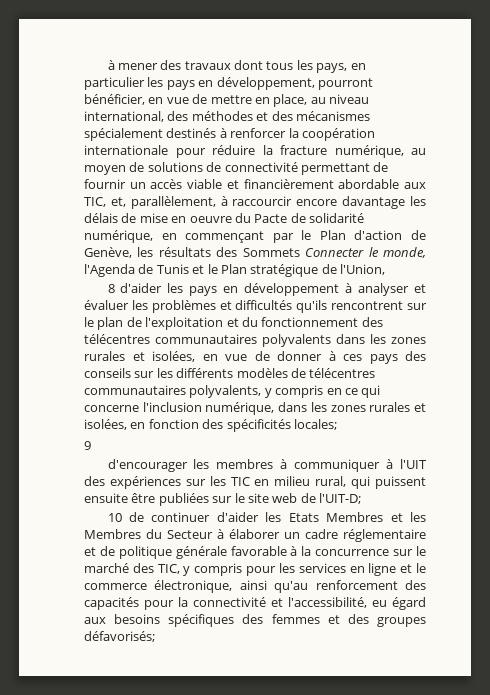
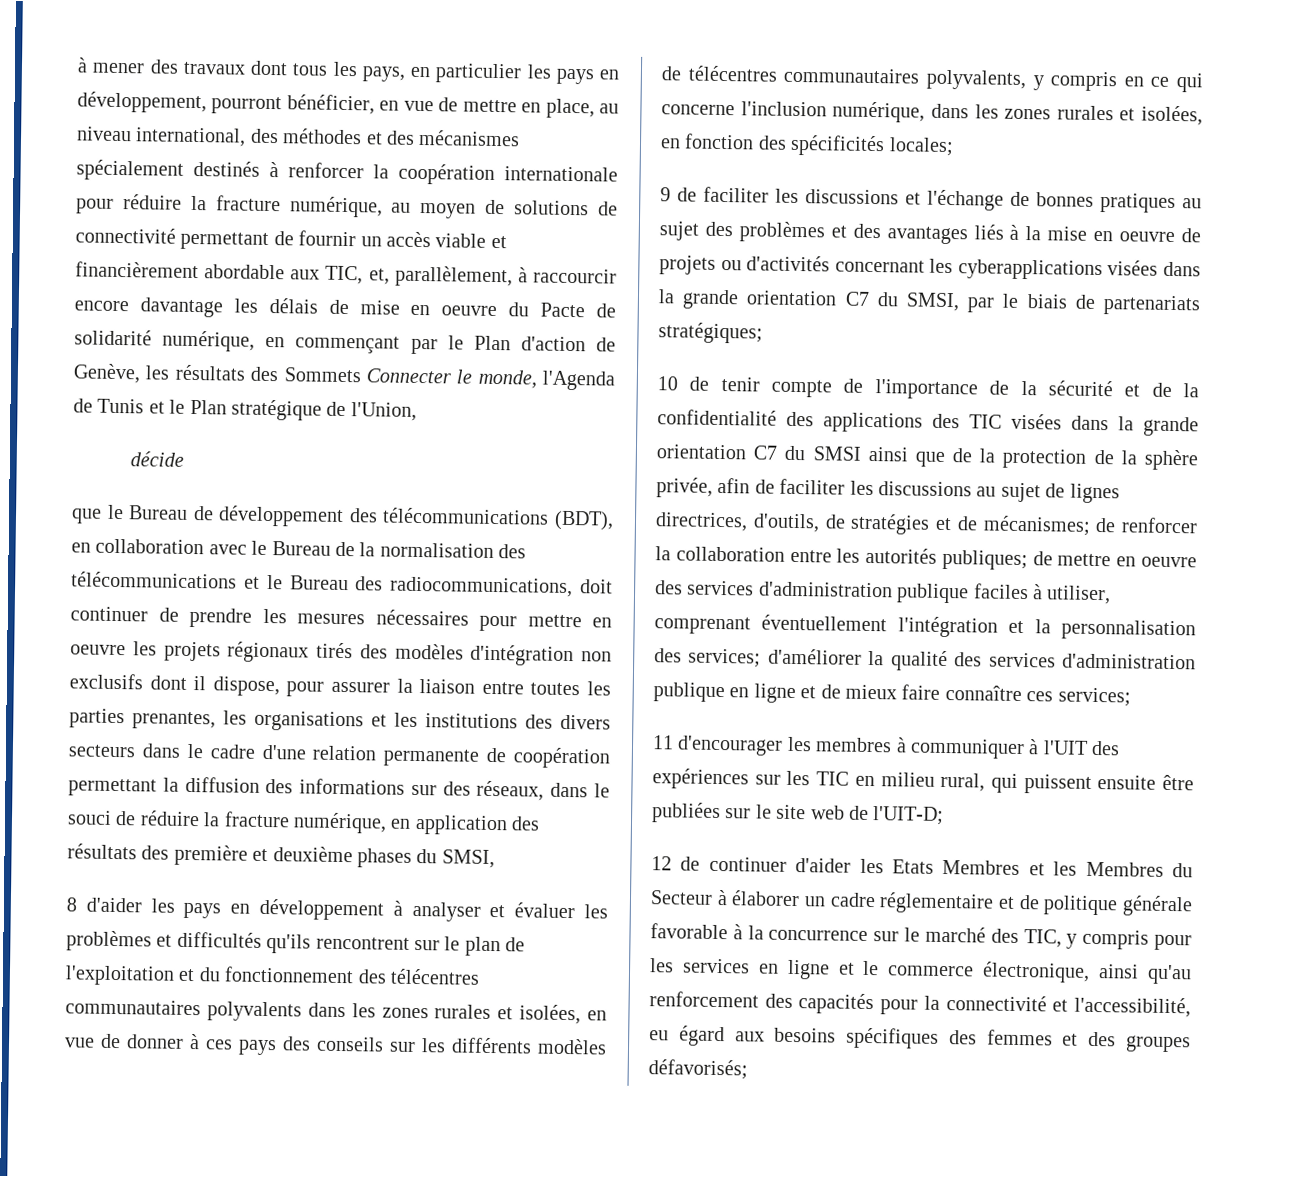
(385, 269) none -> [130,451,185,467] [71,504,614,531] [71,538,527,559] [71,571,613,598] [70,606,612,632] [70,641,612,667] [69,673,612,697] [69,708,611,732] [68,743,610,769] [68,776,610,801] [67,810,541,836] [67,843,495,869] // décide // que le Bureau de développement des télécommunications (BDT), en collaboration avec le Bureau de la normalisation des télécommunications et le Bureau des radiocommunications, doit continuer de prendre les mesures nécessaires pour mettre en oeuvre les projets régionaux tirés des modèles d'intégration non exclusifs dont il dispose, pour assurer la liaison entre toutes les parties prenantes, les organisations et les institutions des divers secteurs dans le cadre d'une relation permanente de coopération permettant la diffusion des informations sur des réseaux, dans le souci de réduire la fracture numérique, en application des résultats des première et deuxième phases du SMSI,
(91, 445) // -> [677,186,1202,214] [659,221,1201,245] [659,255,1201,281] [658,289,1201,316] [658,322,763,344] [657,376,1199,400] [657,409,1199,437] [656,444,1198,471] [656,477,1120,504] [655,512,1198,536] [655,546,1197,571] [655,580,1112,605] [654,614,1196,641] [654,648,1196,672] [653,682,1131,707] [652,735,674,750] de faciliter les discussions et l'échange de bonnes pratiques au sujet des problèmes et des avantages liés à la mise en oeuvre de projets ou d'activités concernant les cyberapplications visées dans la grande orientation C7 du SMSI, par le biais de partenariats stratégiques; // 10 de tenir compte de l'importance de la sécurité et de la confidentialité des applications des TIC visées dans la grande orientation C7 du SMSI ainsi que de la protection de la sphère privée, afin de faciliter les discussions au sujet de lignes directrices, d'outils, de stratégies et de mécanismes; de renforcer la collaboration entre les autorités publiques; de mettre en oeuvre des services d'administration publique faciles à utiliser, comprenant éventuellement l'intégration et la personnalisation des services; d'améliorer la qualité des services d'administration publique en ligne et de mieux faire connaître ces services; // 11
[107,513,122,522] 10 -> [651,856,672,871] 12

